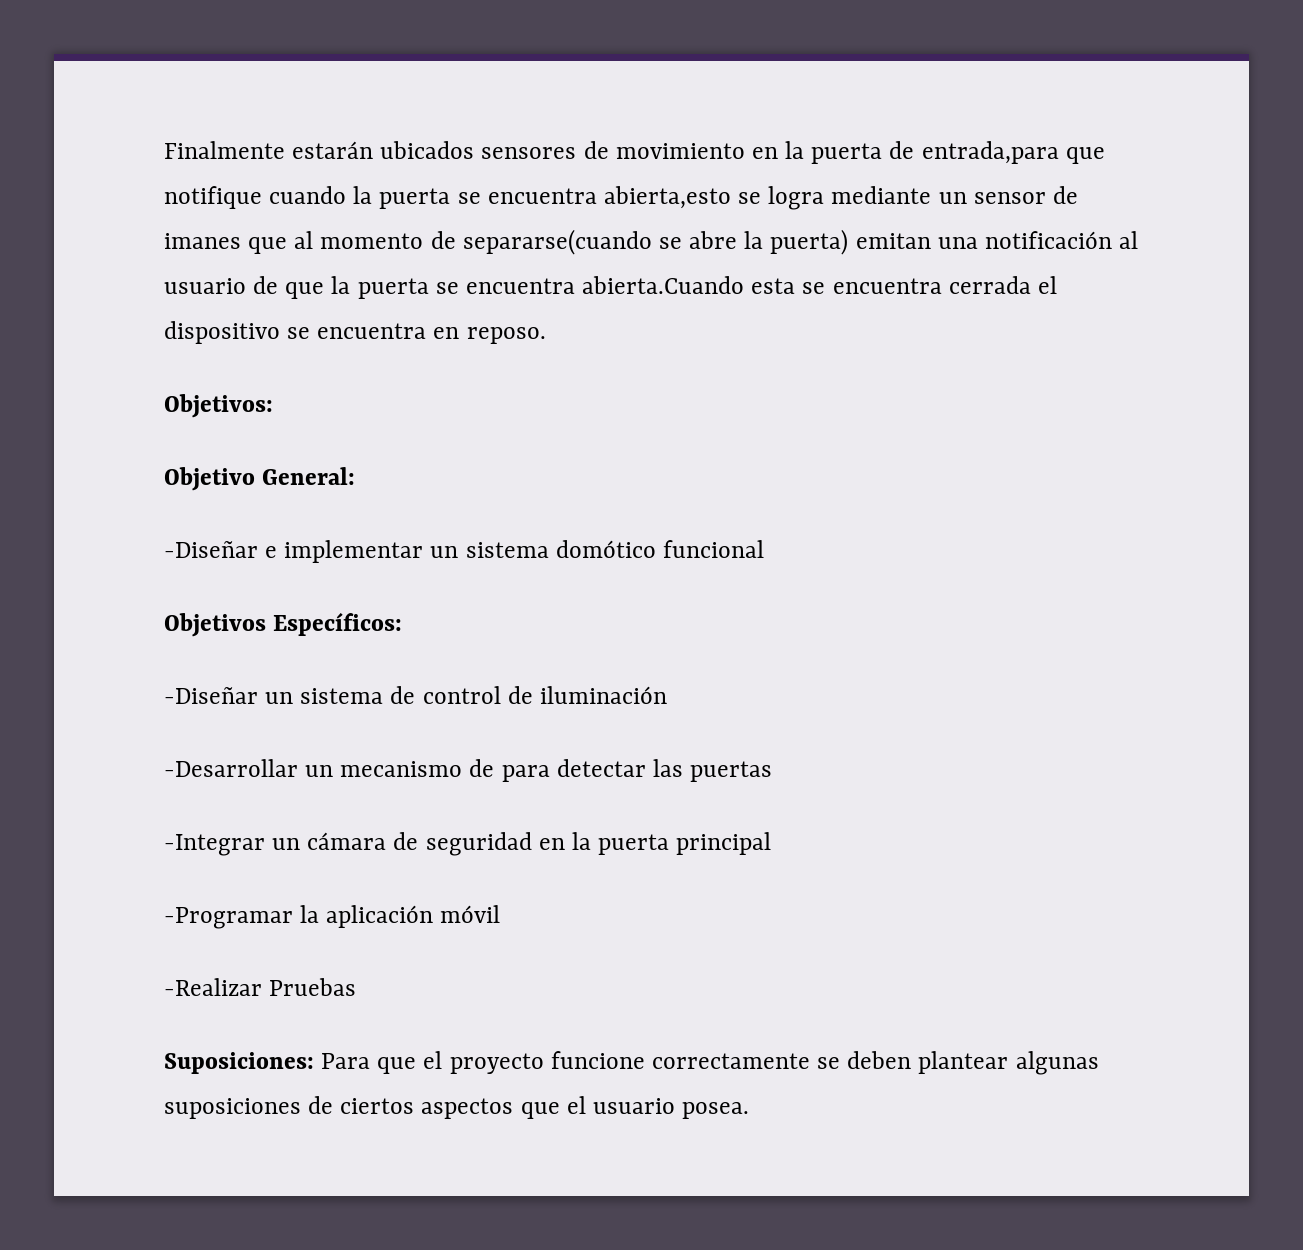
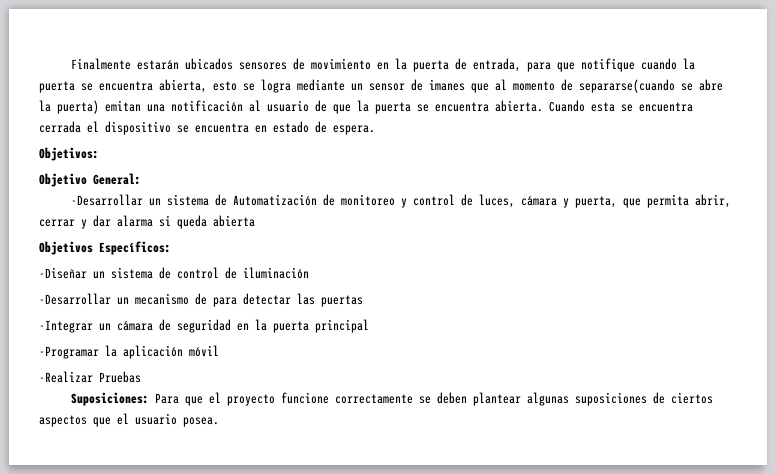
[921,141,1059,164] entrada,para -> [473,58,552,72] entrada, para
[603,186,731,209] abierta,esto -> [159,79,237,93] abierta, esto
[582,276,745,294] abierta.Cuando -> [495,100,585,112] abierta. Cuando
[466,327,546,344] reposo. -> [273,121,375,135] estado de espera.
[164,540,764,563] -Diseñar e implementar un sistema domótico funcional -> [71,194,732,208] [39,215,255,229] -Desarrollar un sistema de Automatización de monitoreo y control de luces, cámara y puerta, que permita abrir, cerrar y dar alarma si queda abierta

